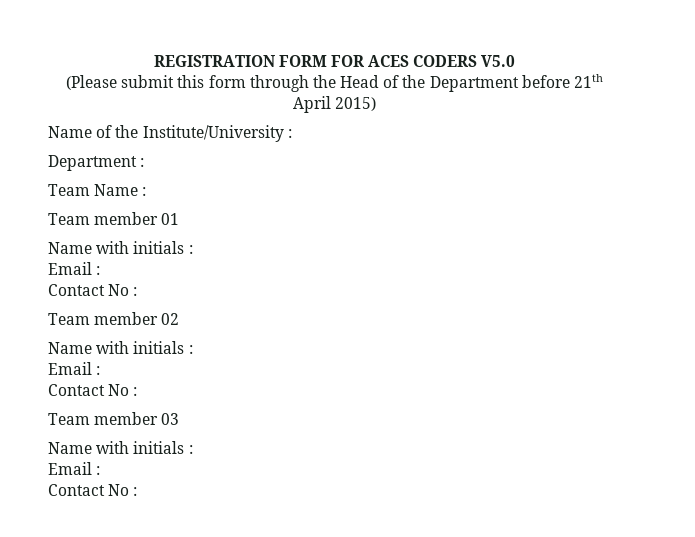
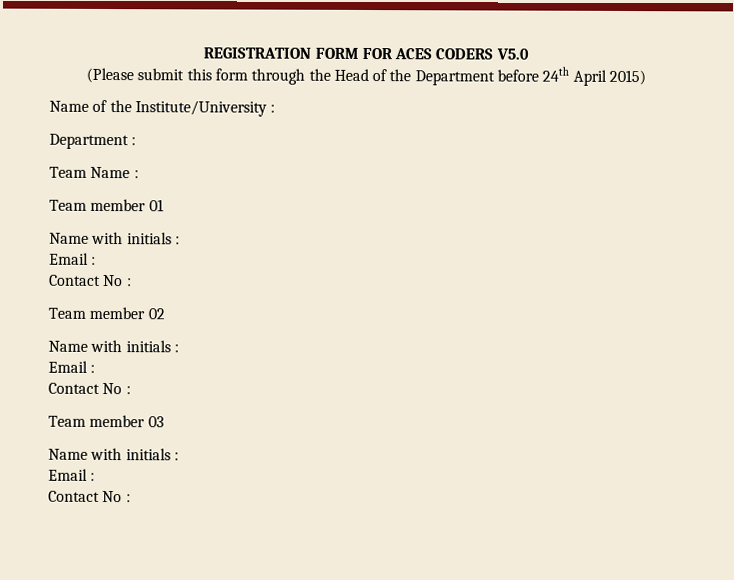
[574,74,604,88] 21th -> [542,66,570,82] 24th

